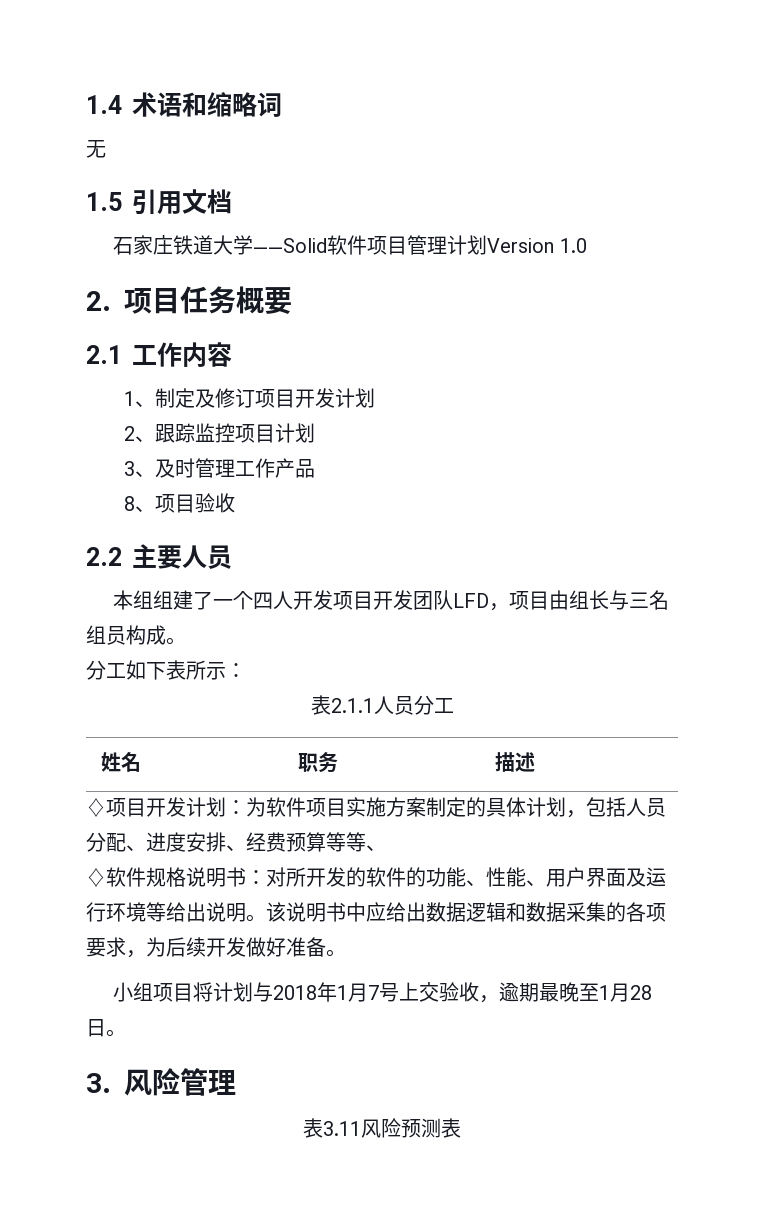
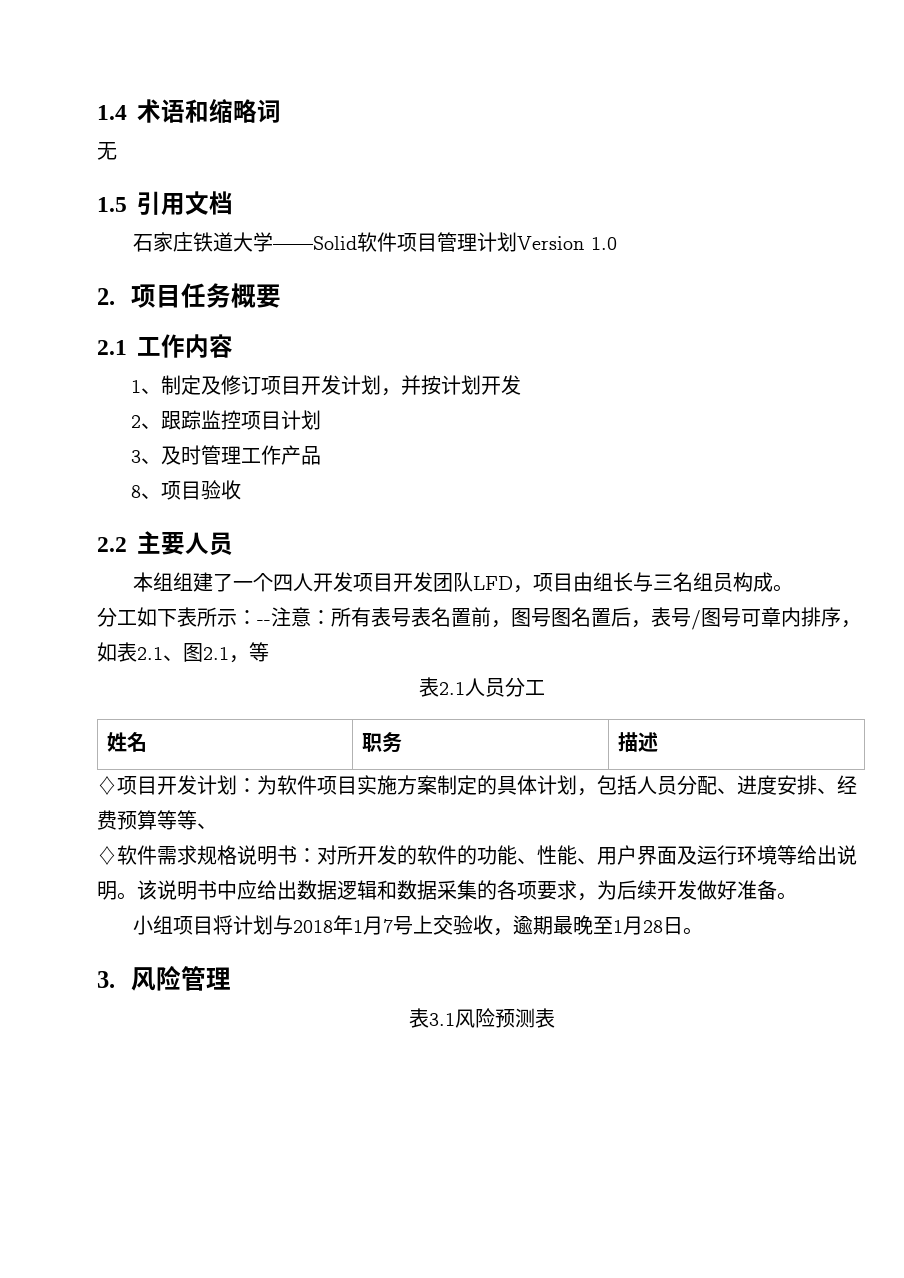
(375, 398) none -> [380,375,521,396] ，并按计划开发
[310,695,374,715] // 表2.1.1 -> [257,607,861,630] [97,642,269,663] [418,677,465,697] --注意：所有表号表名置前，图号图名置后，表号/图号可章内排序，如表2.1、图2.1，等 // 表2.1
(146, 877) none -> [157,845,197,865] 需求
[323,1121,361,1136] 3.11 -> [428,1013,455,1026] 3.1

